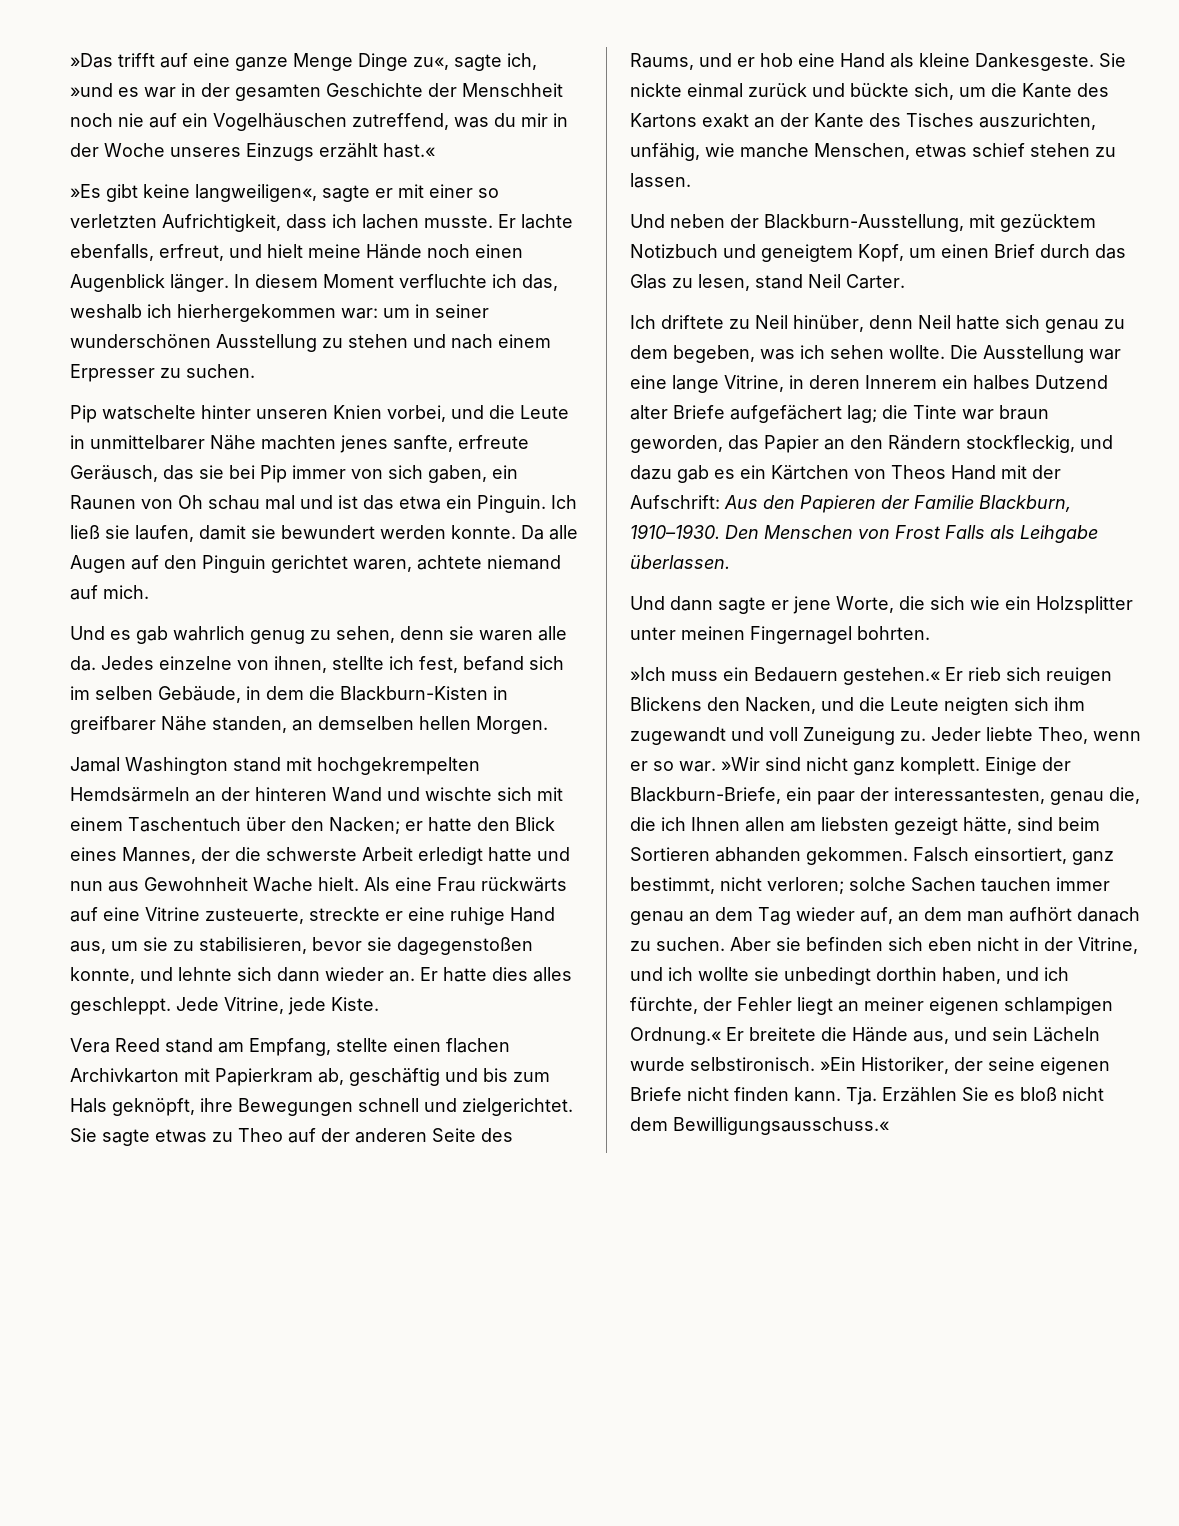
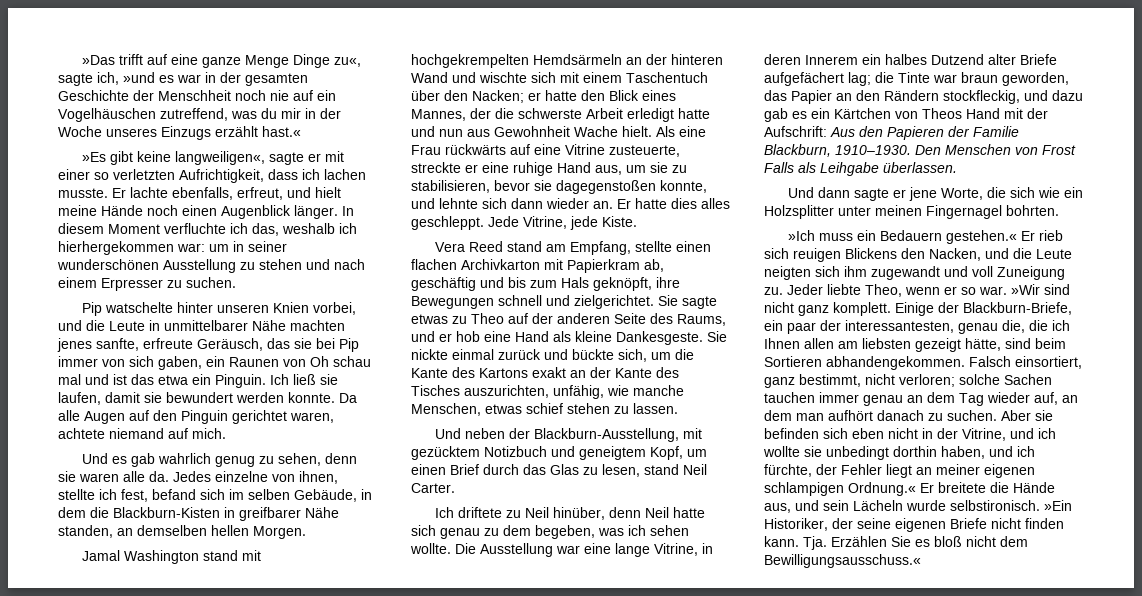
[715,847,908,865] abhanden gekommen. -> [826,356,965,370] abhandengekommen.

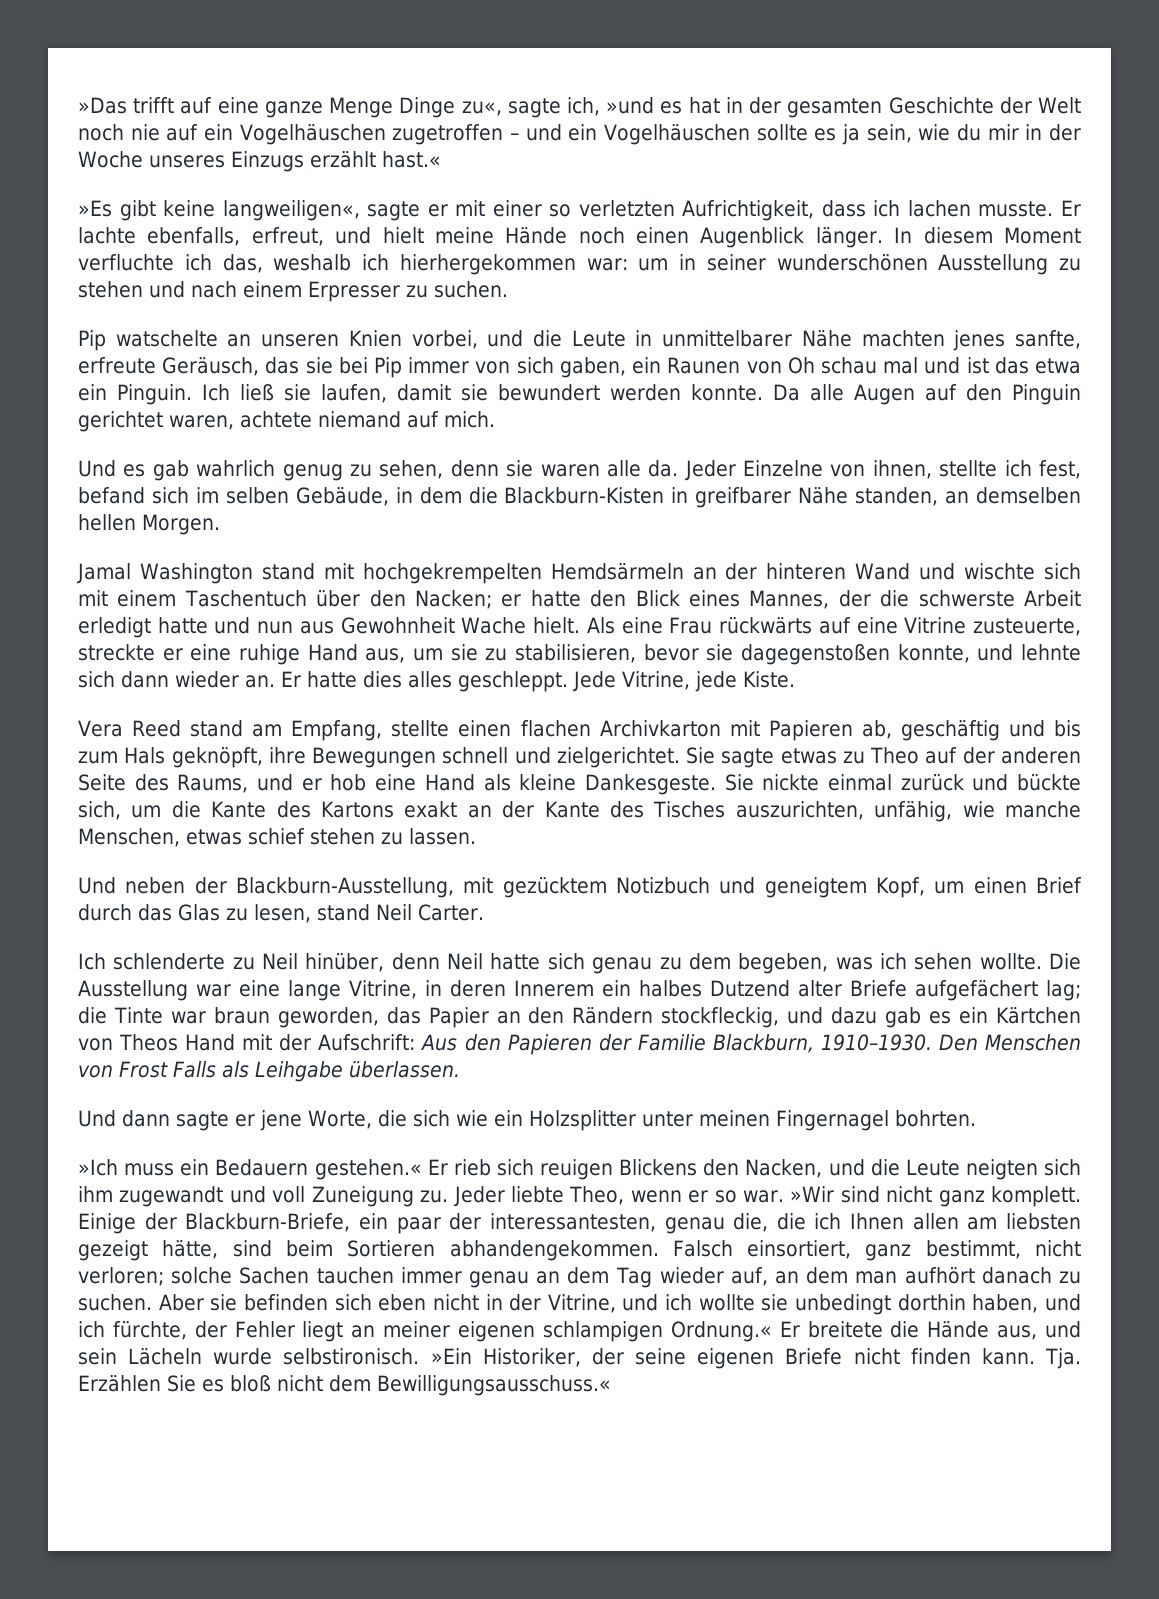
[177,74,201,83] war -> [688,97,720,114] hat
[158,90,231,101] Menschheit -> [1038,97,1082,114] Welt
[160,108,257,121] zutreffend, was -> [392,124,951,145] zugetroffen – und ein Vogelhäuschen sollte es ja sein, wie
[176,302,213,313] hinter -> [227,334,252,347] an
[173,471,268,482] Jedes einzelne -> [684,460,824,481] Jeder Einzelne
[567,259,640,273] Papierkram -> [768,720,853,741] Papieren
[457,507,502,518] driftete -> [113,953,226,970] schlenderte

